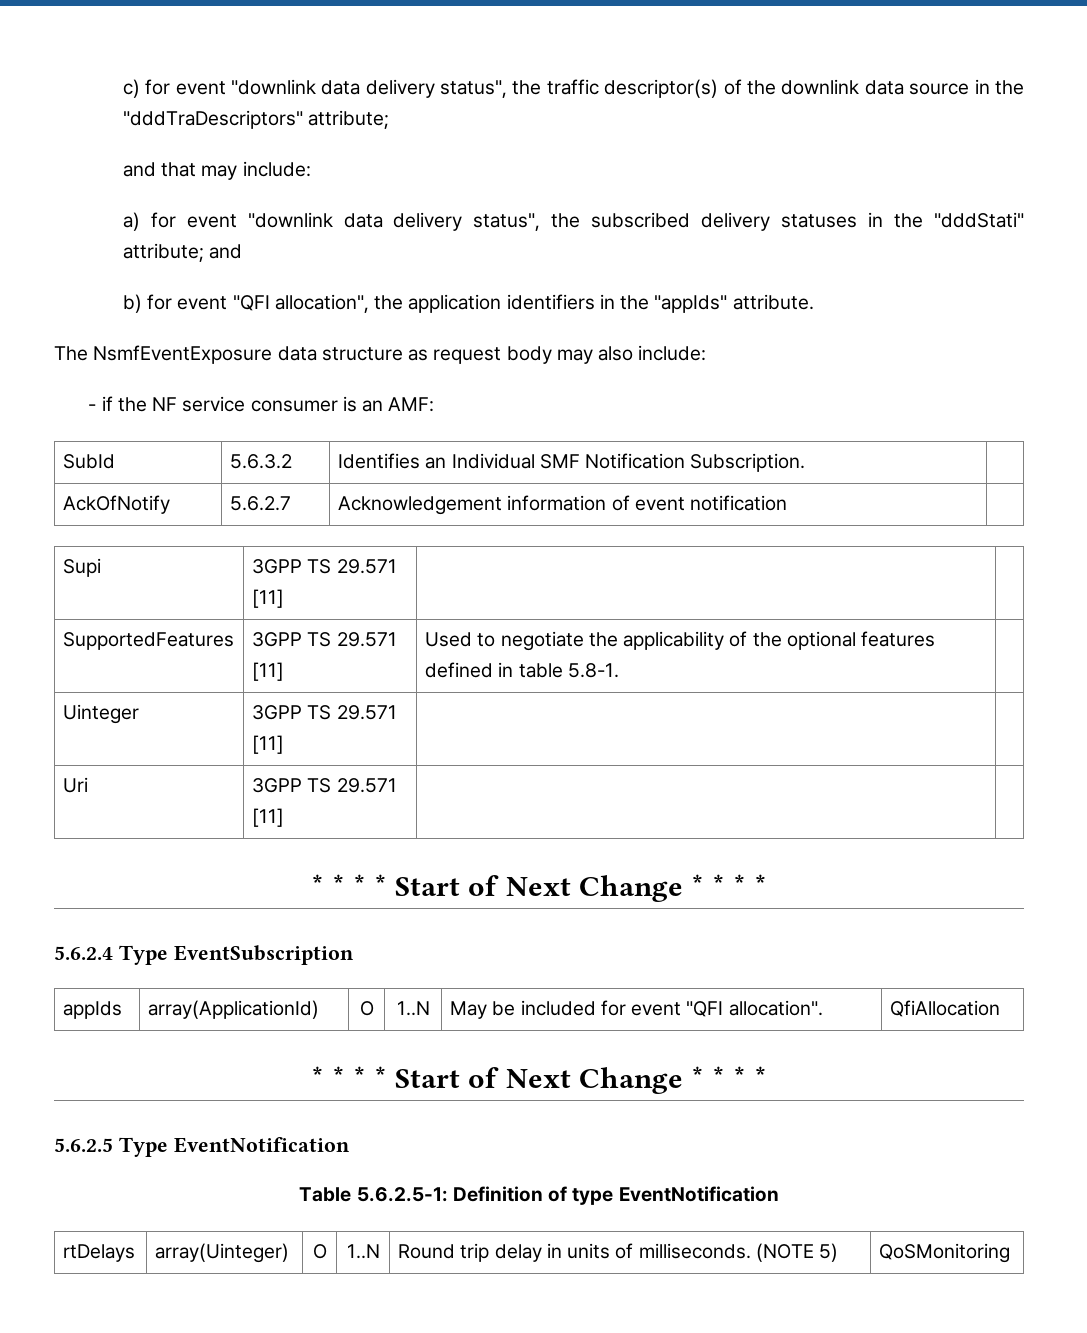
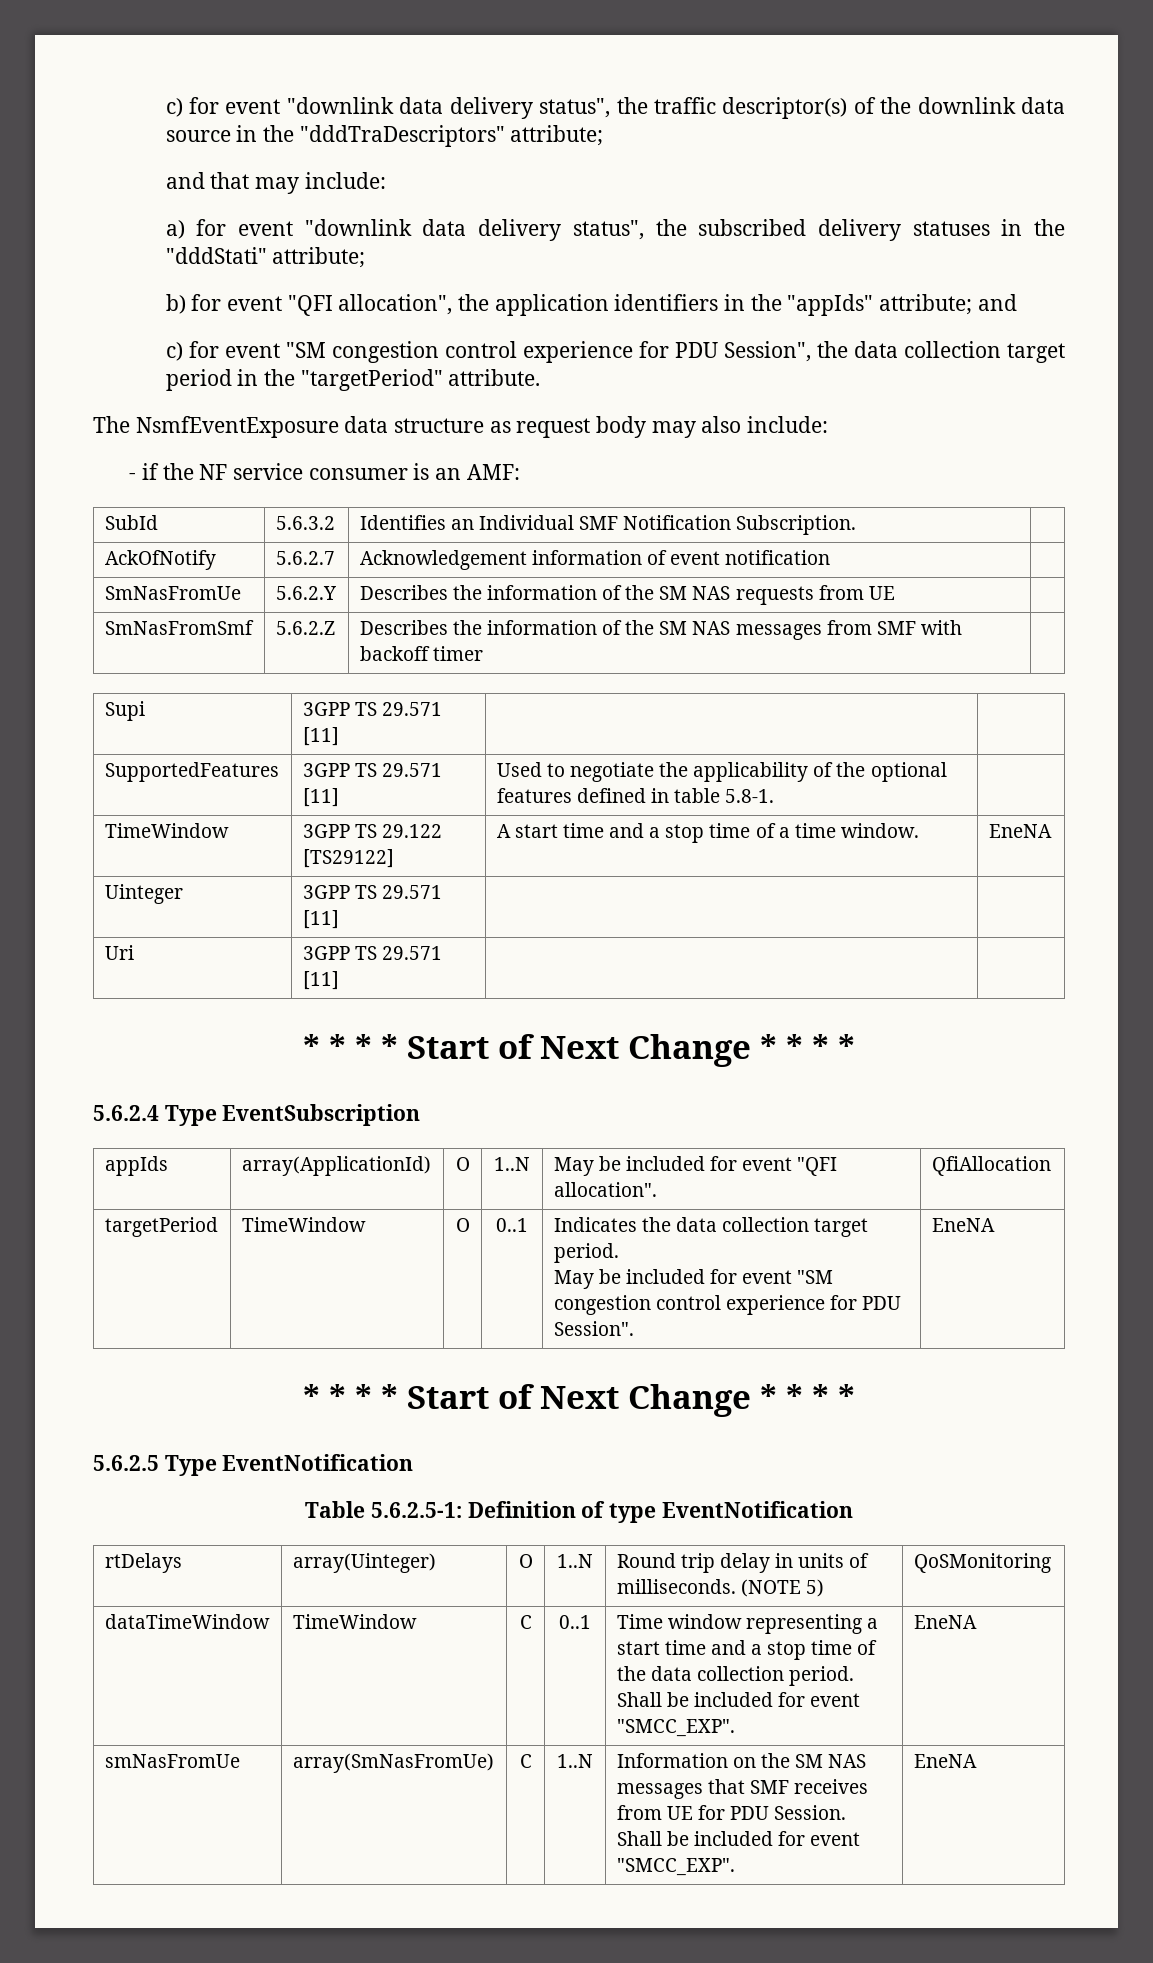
[208,244,242,259] and -> (366, 257) none
(728, 304) none -> [878,294,1017,315] [165,341,1065,363] [165,369,443,391] attribute; and // c) for event "SM congestion control experience for PDU Session", the data collection target period in the "targetPeriod"
(788, 503) none -> [104,586,241,600] [275,586,336,600] [359,585,895,605] [104,620,254,635] [275,621,335,635] [359,620,962,640] [359,646,483,661] // SmNasFromUe | 5.6.2.Y | Describes the information of the SM NAS requests from UE | // SmNasFromSmf | 5.6.2.Z | Describes the information of the SM NAS messages from SMF with backoff timer |
(619, 670) none -> [104,823,229,838] [302,824,442,838] [302,849,394,868] [496,823,919,843] [988,824,1052,838] // TimeWindow | 3GPP TS 29.122 [TS29122] | A start time and a stop time of a time window. | EneNA
(1000, 1008) none -> [104,1217,218,1237] [241,1217,366,1232] [455,1218,470,1232] [496,1218,528,1232] [553,1217,869,1237] [553,1243,619,1263] [553,1269,834,1289] [553,1295,902,1315] [553,1321,634,1336] [931,1218,995,1232] // targetPeriod | TimeWindow | O | 0..1 | Indicates the data collection target period. // May be included for event "SM congestion control experience for PDU Session". | EneNA
(1010, 1253) none -> [104,1614,270,1629] [292,1614,417,1629] [519,1615,532,1629] [559,1615,591,1629] [616,1614,879,1634] [616,1640,878,1660] [616,1666,855,1686] [616,1692,861,1707] [616,1719,735,1737] [913,1615,977,1629] [104,1754,240,1768] [292,1753,494,1773] [519,1754,532,1768] [557,1754,593,1768] [616,1753,867,1768] [616,1779,869,1799] [616,1805,847,1820] [616,1831,861,1846] [616,1858,735,1876] [913,1754,977,1768] // dataTimeWindow | TimeWindow | C | 0..1 | Time window representing a start time and a stop time of the data collection period. Shall be included for event "SMCC_EXP". | EneNA // smNasFromUe | array(SmNasFromUe) | C | 1..N | Information on the SM NAS messages that SMF receives from UE for PDU Session. Shall be included for event "SMCC_EXP". | EneNA

